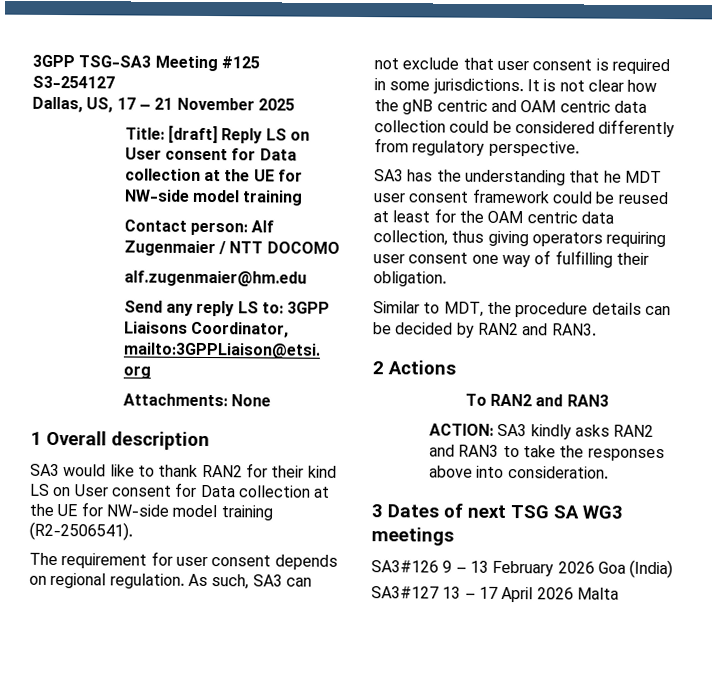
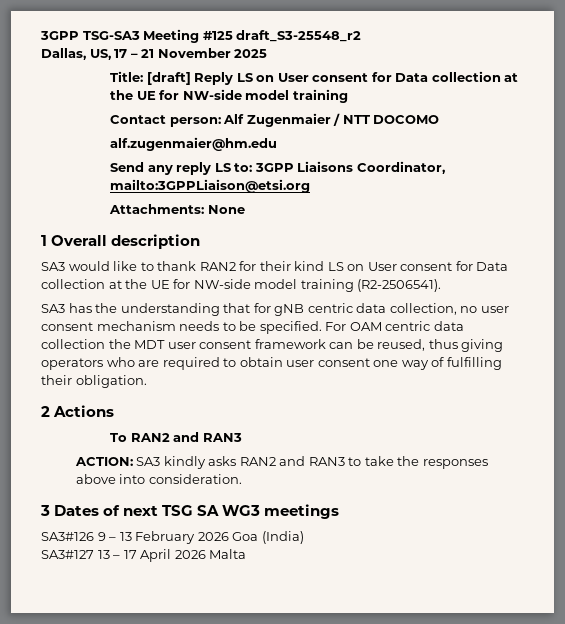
[32,75,115,89] S3-254127 -> [236,30,362,42] draft_S3-25548_r2
[29,551,338,570] [29,572,312,590] [374,57,670,75] [374,78,658,95] [374,99,647,115] [374,119,676,138] [374,138,580,157] // The requirement for user consent depends on regional regulation. As such, SA3 can not exclude that user consent is required in some jurisdictions. It is not clear how the gNB centric and OAM centric data collection could be considered differently from regulatory perspective. -> (442, 285) none
[603,170,662,184] [373,188,669,205] [373,208,614,224] [373,230,667,248] he MDT user consent framework could be reused at least for the OAM centric data collection, thus giving operators requiring -> [253,303,509,316] [41,321,464,334] [41,339,504,352] [41,357,283,370] for gNB centric data collection, no user consent mechanism needs to be specified. For OAM centric data collection the MDT user consent framework can be reused, thus giving operators who are required to obtain
[373,301,671,318] [373,322,597,338] // Similar to MDT, the procedure details can be decided by RAN2 and RAN3. -> (147, 381) none

